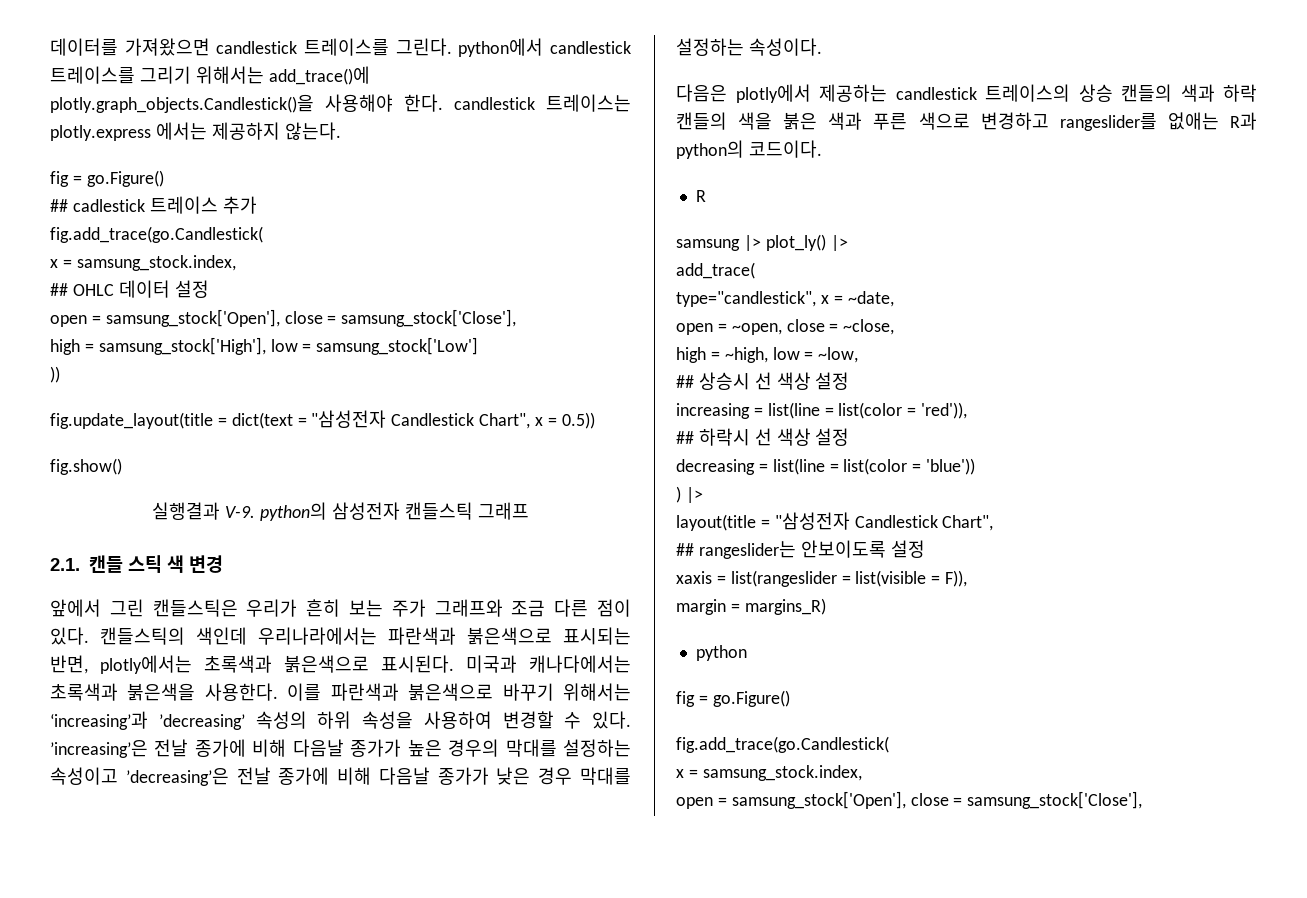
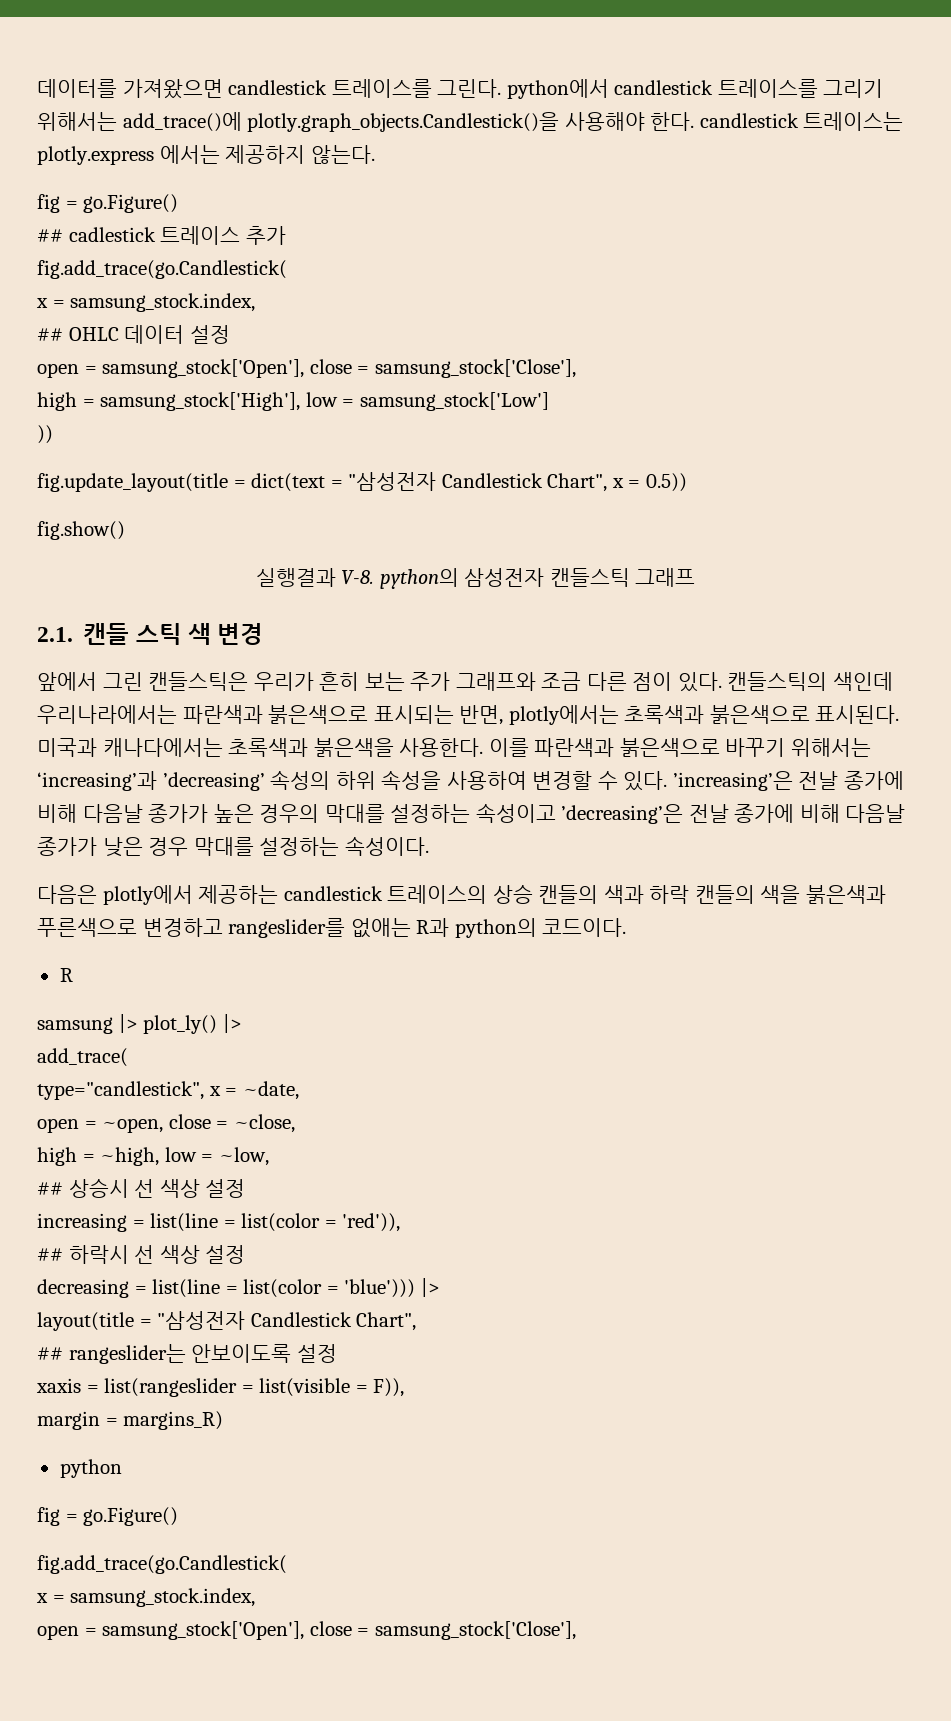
[225,506,256,518] V-9. -> [341,570,375,585] V-8.
[783,112,970,130] 붉은 색과 푸른 색으로 -> [805,885,886,904] [37,918,137,937] 붉은색과 푸른색으로
[926,458,976,475] [676,486,681,503] 'blue')) // ) -> [344,1279,416,1298] 'blue')))

